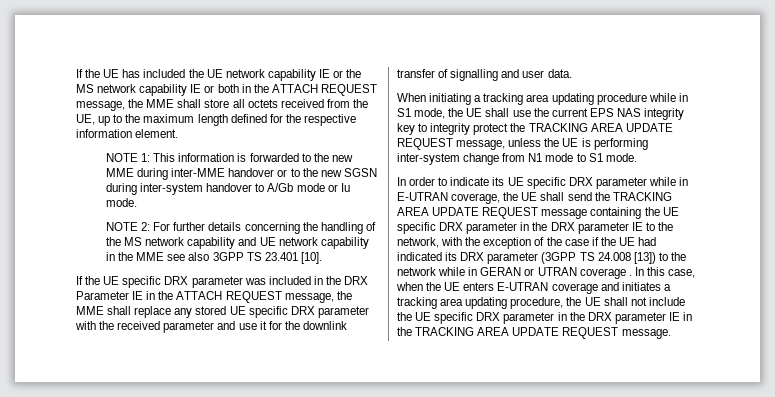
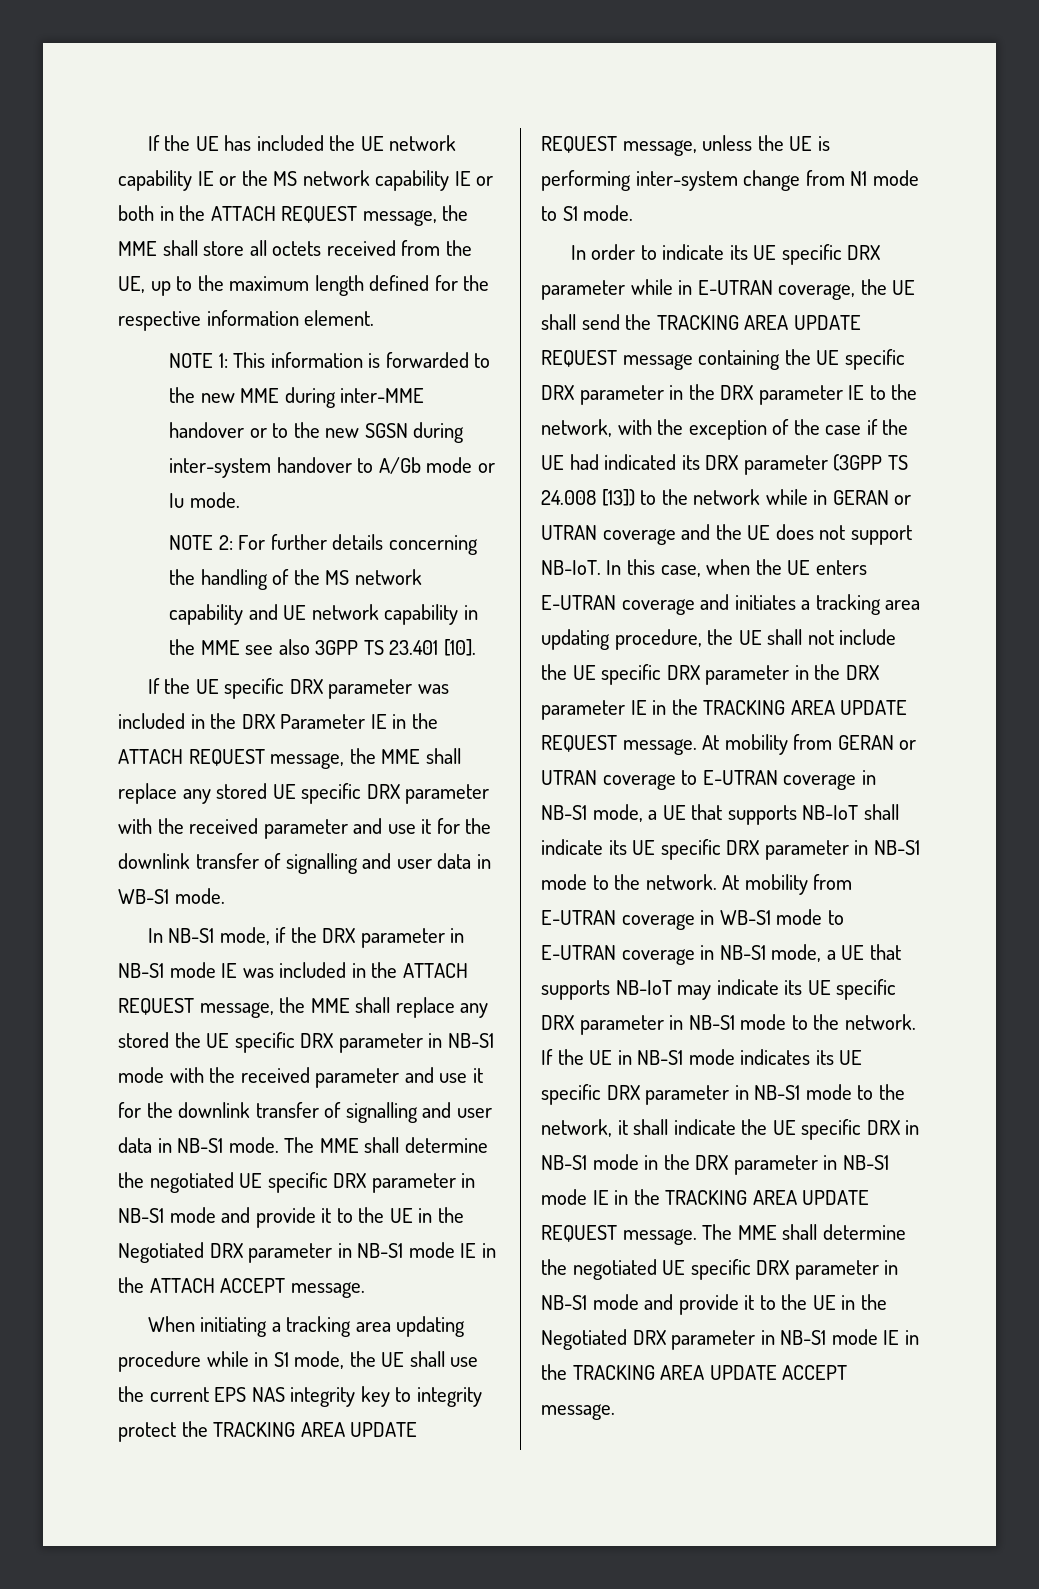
[547,69,572,78] data. -> [437,853,491,869] [118,888,225,904] [147,927,465,948] [118,962,468,978] [118,997,489,1018] [118,1032,494,1053] [118,1067,483,1088] [118,1102,492,1123] [118,1137,488,1153] [118,1172,476,1193] [118,1207,464,1228] [118,1242,496,1263] [118,1277,365,1298] data in WB-S1 mode. // In NB-S1 mode, if the DRX parameter in NB-S1 mode IE was included in the ATTACH REQUEST message, the MME shall replace any stored the UE specific DRX parameter in NB-S1 mode with the received parameter and use it for the downlink transfer of signalling and user data in NB-S1 mode. The MME shall determine the negotiated UE specific DRX parameter in NB-S1 mode and provide it to the UE in the Negotiated DRX parameter in NB-S1 mode IE in the ATTACH ACCEPT message.
[628,275,632,276] . -> [681,524,912,545] [541,560,601,575] and the UE does not support NB-IoT.
(671, 334) none -> [702,734,917,755] [541,770,876,790] [541,804,899,825] [541,839,920,860] [541,874,853,895] [541,909,844,930] [541,944,901,965] [541,979,897,1000] [541,1014,916,1035] [541,1049,863,1065] [541,1084,905,1105] [541,1119,920,1140] [541,1154,889,1175] [541,1189,870,1205] [541,1224,906,1245] [541,1259,899,1280] [541,1294,887,1315] [541,1329,919,1350] [541,1364,848,1380] [541,1404,615,1420] At mobility from GERAN or UTRAN coverage to E-UTRAN coverage in NB-S1 mode, a UE that supports NB-IoT shall indicate its UE specific DRX parameter in NB-S1 mode to the network. At mobility from E-UTRAN coverage in WB-S1 mode to E-UTRAN coverage in NB-S1 mode, a UE that supports NB-IoT may indicate its UE specific DRX parameter in NB-S1 mode to the network. If the UE in NB-S1 mode indicates its UE specific DRX parameter in NB-S1 mode to the network, it shall indicate the UE specific DRX in NB-S1 mode in the DRX parameter in NB-S1 mode IE in the TRACKING AREA UPDATE REQUEST message. The MME shall determine the negotiated UE specific DRX parameter in NB-S1 mode and provide it to the UE in the Negotiated DRX parameter in NB-S1 mode IE in the TRACKING AREA UPDATE ACCEPT message.

